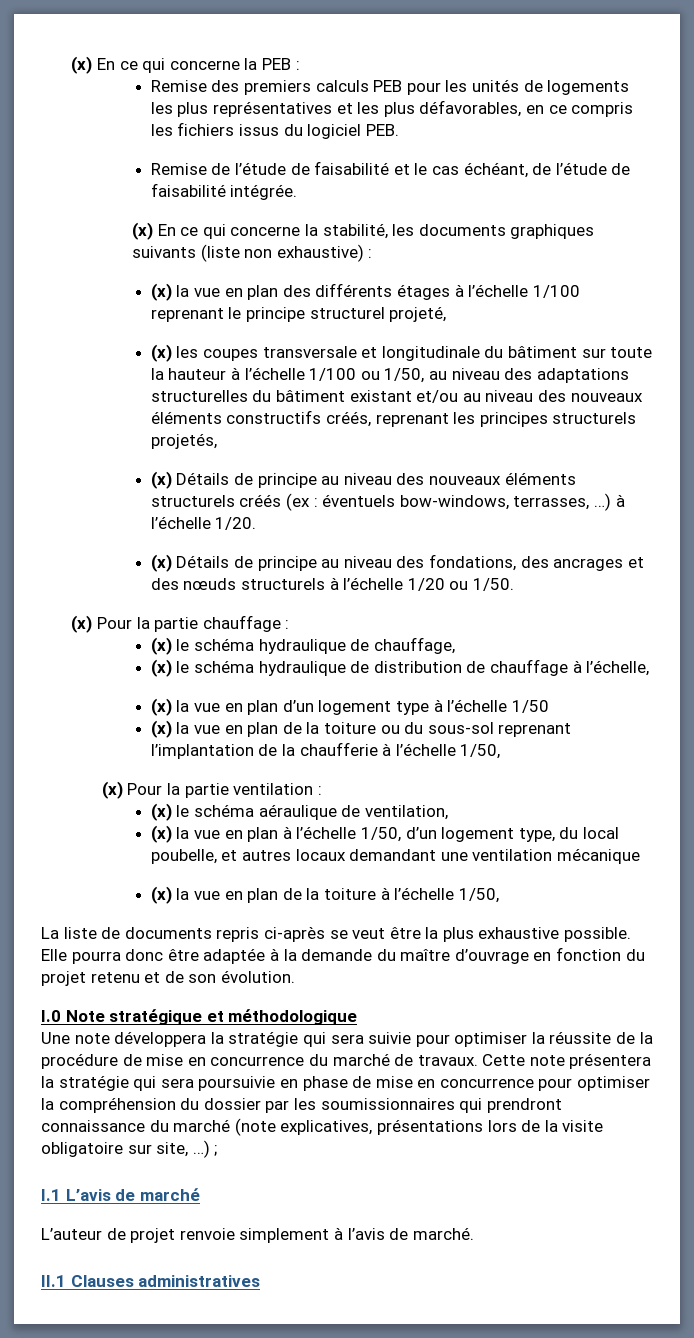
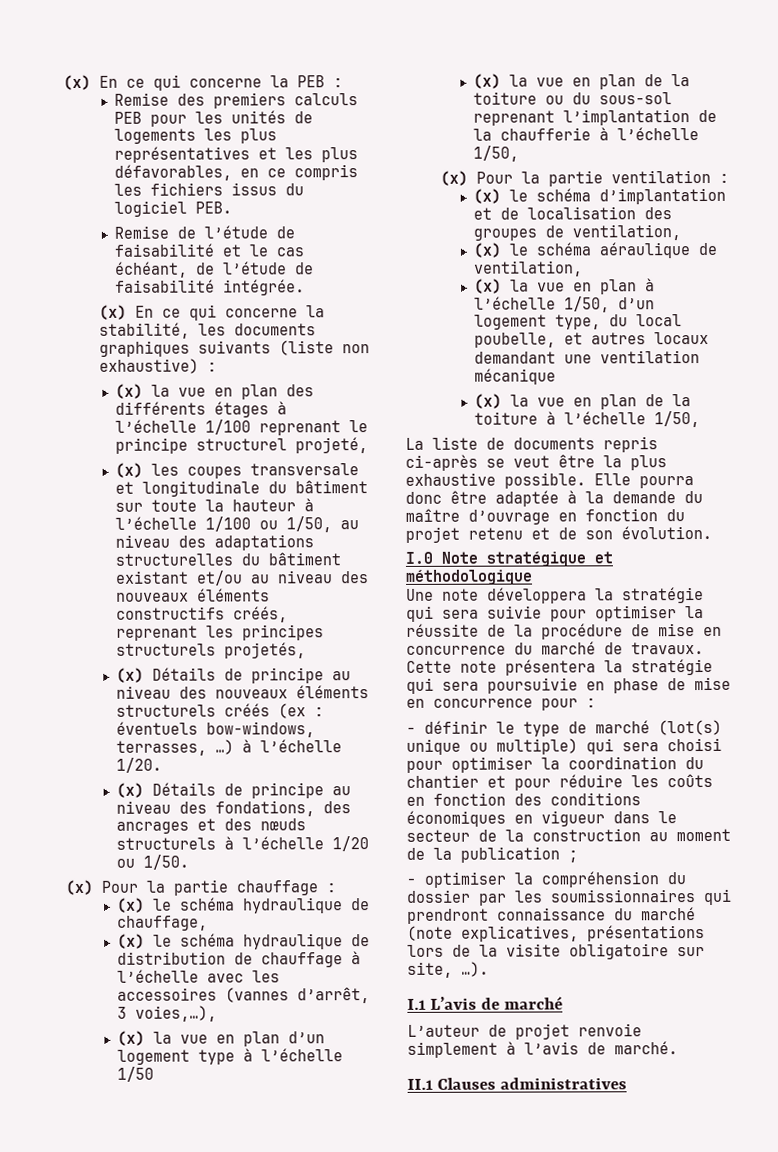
[586,660,650,676] l’échelle, -> [117,969,281,983] [117,987,371,1004] [117,1005,218,1022] l’échelle avec les accessoires (vannes d’arrêt, 3 voies,…),
(322, 790) none -> [473,187,727,205] [473,206,673,220] [473,224,682,241] // (x) le schéma d’implantation et de localisation des groupes de ventilation,
(573, 1084) none -> [586,698,596,708] [406,719,722,737] [406,737,722,755] [406,756,704,773] [406,773,713,791] [406,792,641,806] [406,810,677,827] [406,828,731,842] [406,846,578,863] [406,877,416,885] : // - définir le type de marché (lot(s) unique ou multiple) qui sera choisi pour optimiser la coordination du chantier et pour réduire les coûts en fonction des conditions économiques en vigueur dans le secteur de la construction au moment de la publication ; // -
[192,1140,218,1158] …) ; -> [461,961,489,977] …).

